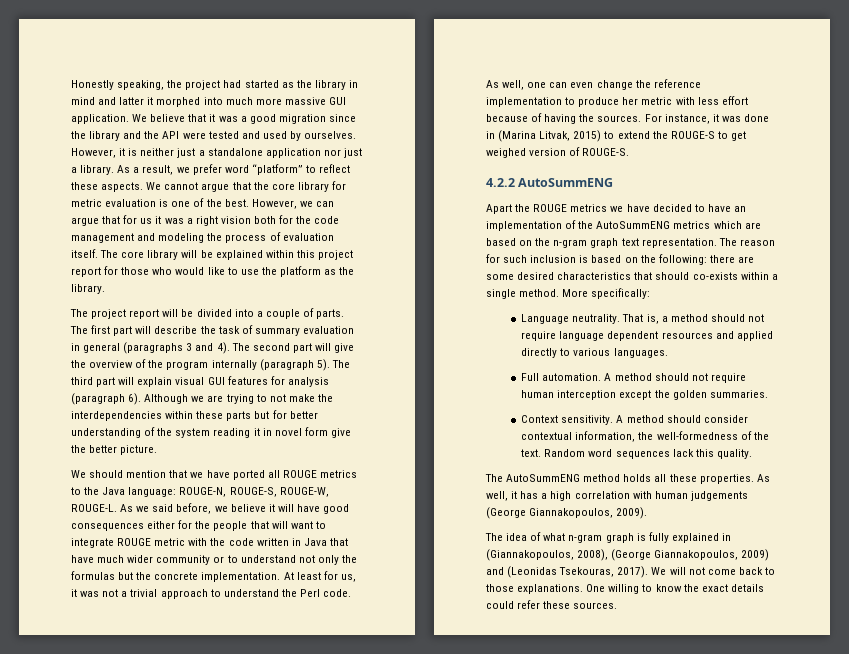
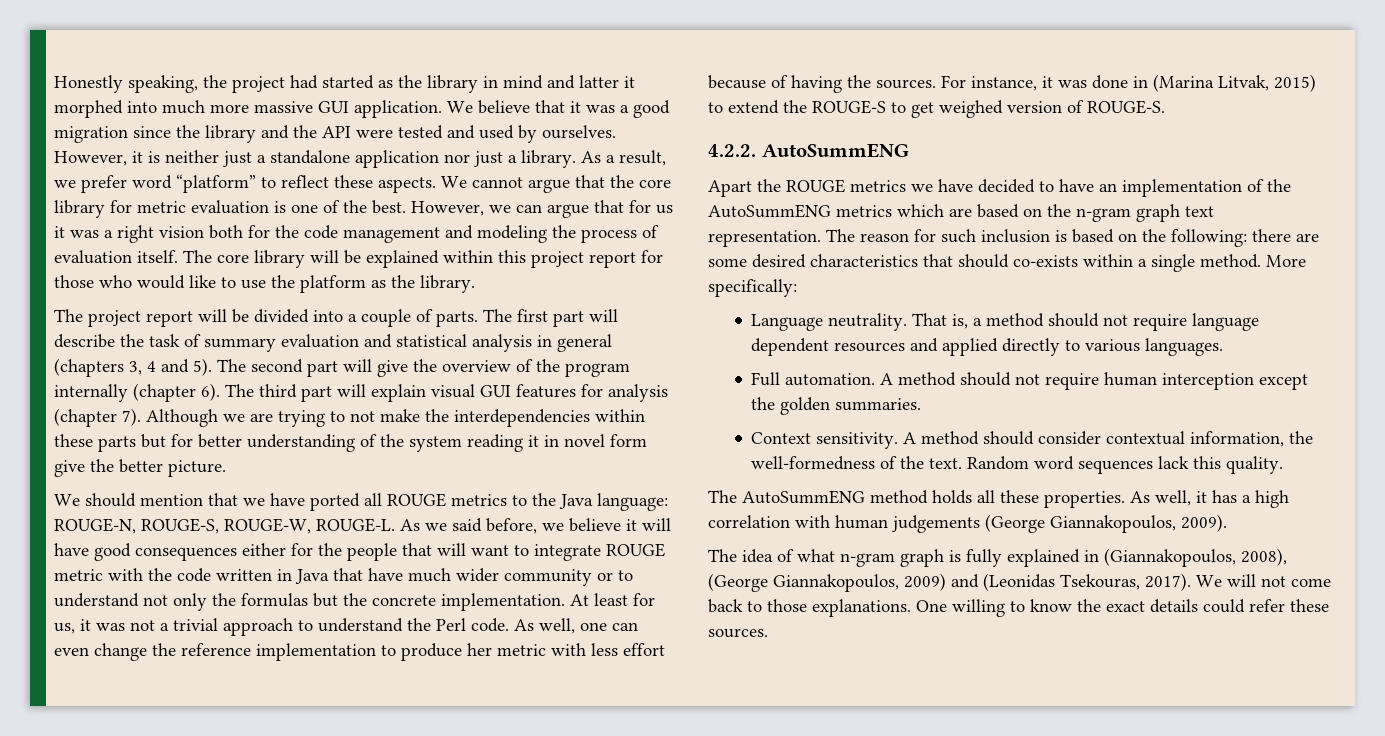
[71,342,230,354] in general (paragraphs 3 and 4). -> [364,334,612,352] [54,358,212,377] and statistical analysis in general (chapters 3, 4 and 5).
[259,359,330,371] (paragraph 5). -> [133,383,220,402] (chapter 6).
[71,393,142,405] (paragraph 6). -> [54,408,141,427] (chapter 7).
[486,178,515,187] 4.2.2 -> [708,144,756,157] 4.2.2.

